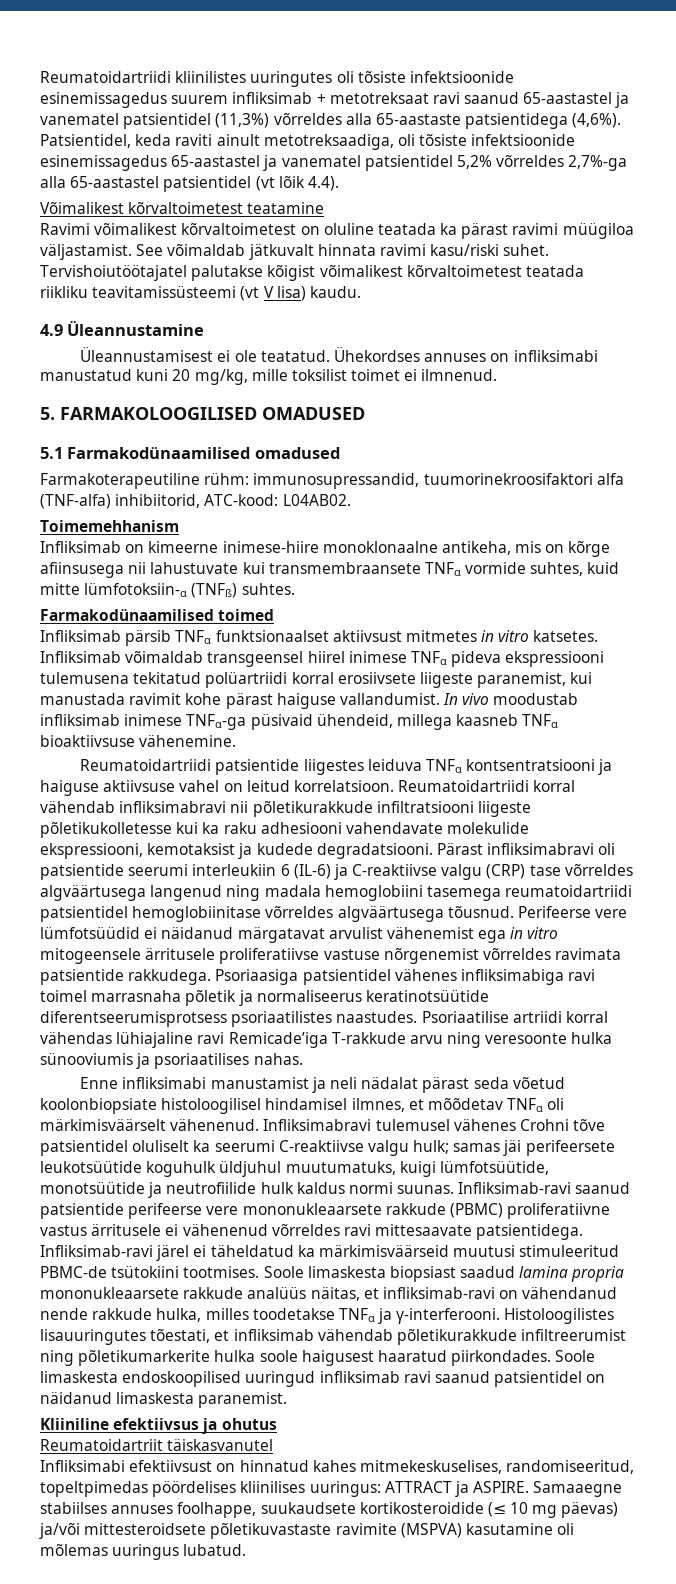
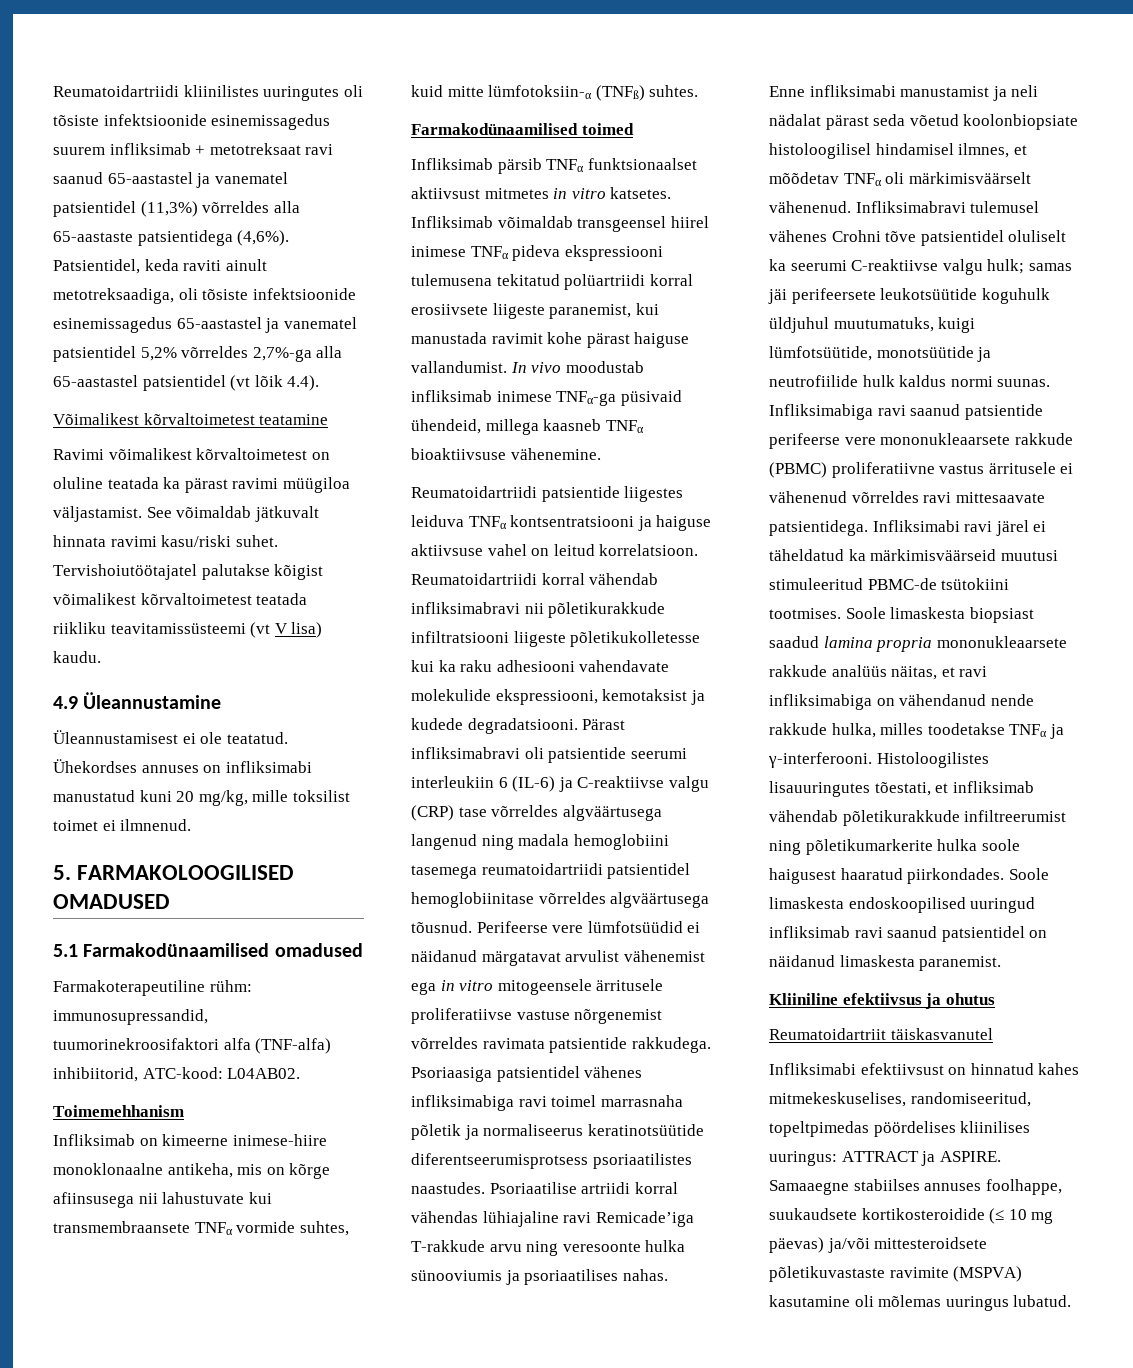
[458,1182,572,1194] Infliksimab-ravi -> [769,404,906,420] Infliksimabiga ravi
[40,1245,153,1257] Infliksimab-ravi -> [872,520,993,532] Infliksimabi ravi
[382,1287,495,1299] infliksimab-ravi -> [959,666,988,677] [769,694,872,710] ravi infliksimabiga

